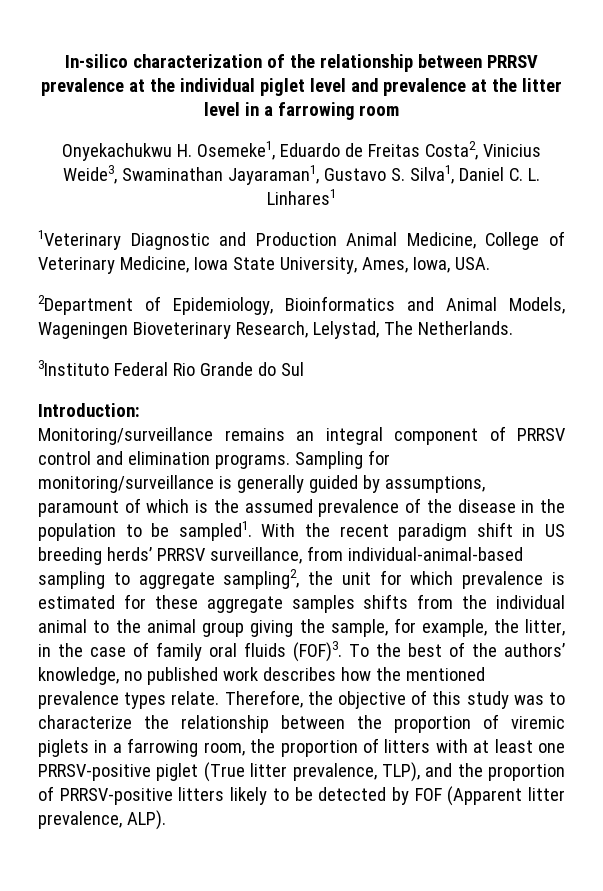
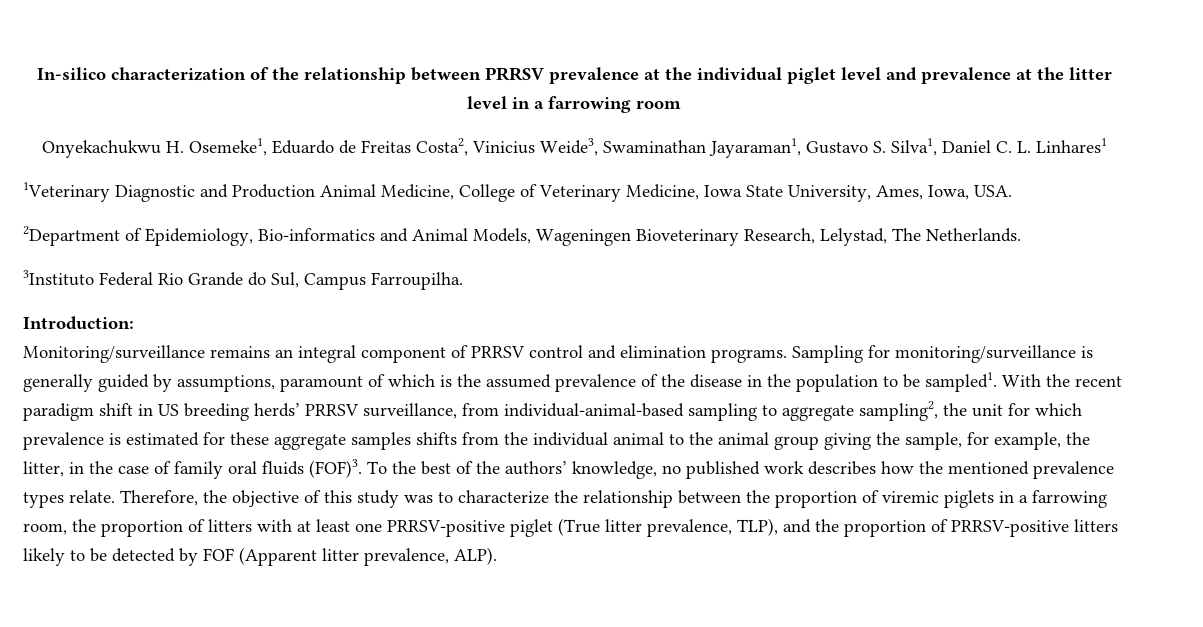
[285,296,395,311] Bioinformatics -> [258,228,375,241] Bio-informatics
[280,362,304,376] Sul -> [271,272,463,290] Sul, Campus Farroupilha.

